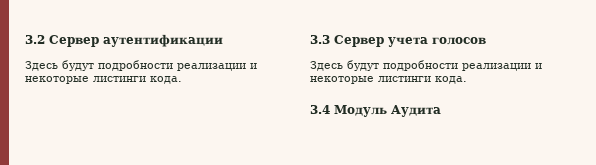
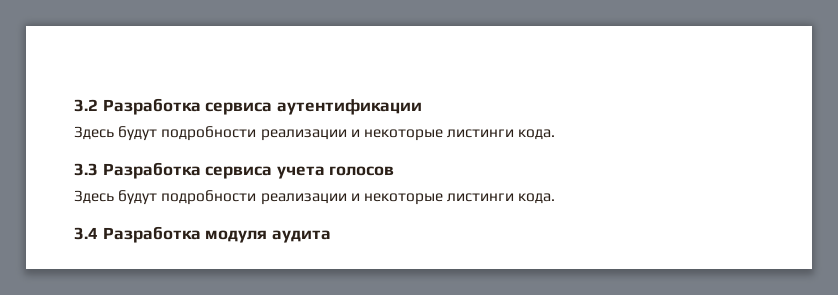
[49,35,99,47] Сервер -> [102,98,273,115] Разработка сервиса
[334,35,384,47] Сервер -> [102,162,273,179] Разработка сервиса
[334,105,441,117] Модуль Аудита -> [102,226,331,243] Разработка модуля аудита

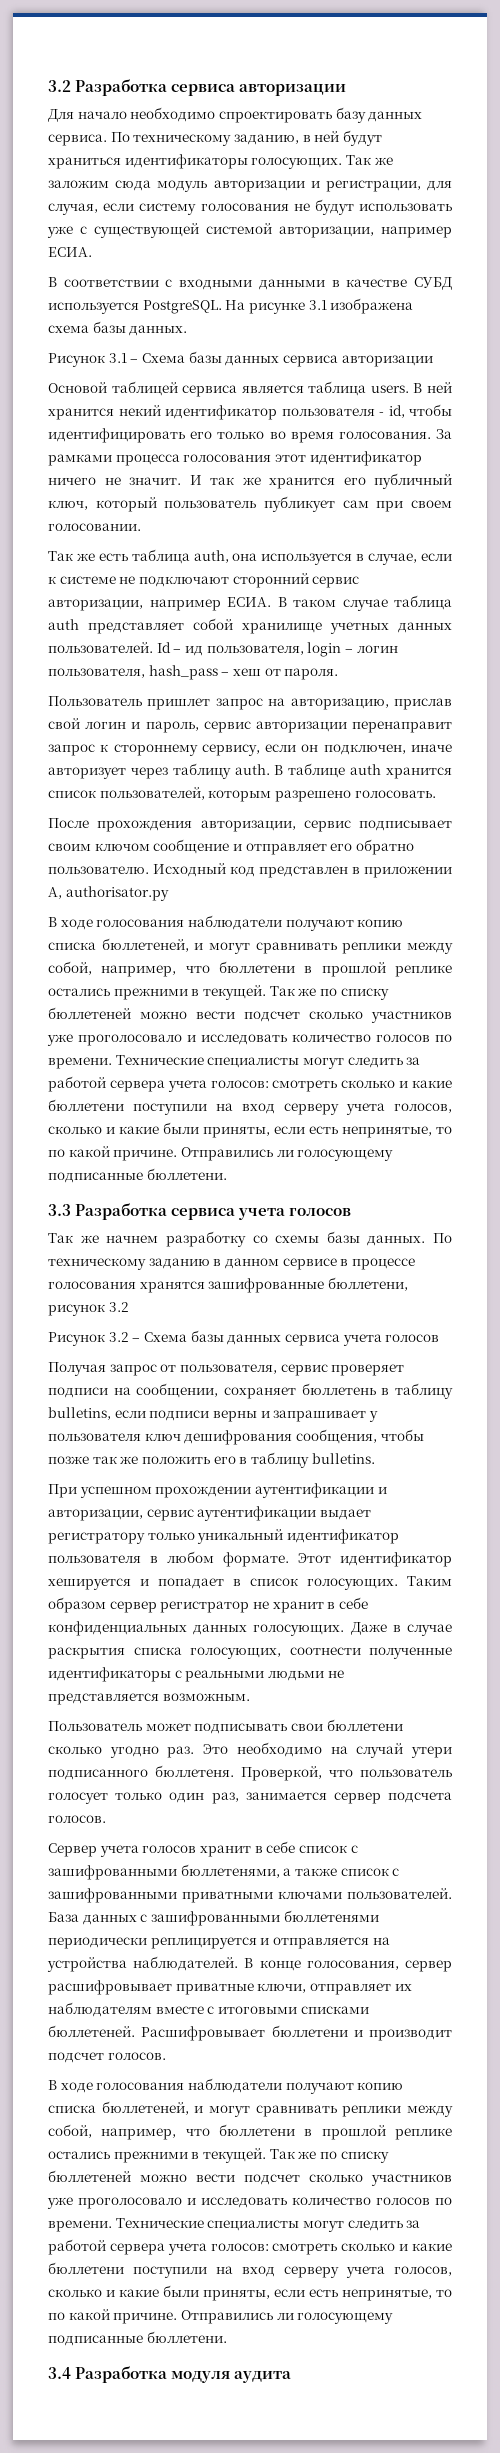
[276,99,422,115] [74,126,556,141] аутентификации // Здесь будут подробности реализации и некоторые листинги кода. -> [239,84,347,96] [48,107,423,123] [48,130,382,146] [48,154,393,169] [48,180,453,192] [48,199,452,215] [47,223,452,238] [48,247,92,257] [48,277,453,290] [48,298,414,314] [48,321,188,336] [48,351,433,367] [48,381,452,397] [48,404,452,420] [48,428,452,443] [48,451,422,466] [48,473,452,489] [48,496,453,512] [48,523,141,531] [48,549,453,565] [48,573,360,588] [48,595,452,611] [48,618,452,634] [48,642,398,657] [48,665,339,680] [48,696,452,710] [48,718,452,733] [48,744,452,756] [48,763,452,779] [48,787,436,802] [48,818,452,832] [48,839,414,855] [48,863,452,878] [48,886,169,901] [48,915,404,931] [48,938,453,954] [48,961,452,977] [48,985,389,1000] [48,1007,452,1023] [47,1034,452,1046] [48,1055,421,1069] [48,1076,452,1092] [48,1099,452,1115] [48,1122,452,1138] [48,1146,394,1161] [48,1168,227,1183] авторизации // Для начало необходимо спроектировать базу данных сервиса. По техническому заданию, в ней будут храниться идентификаторы голосующих. Так же заложим сюда модуль авторизации и регистрации, для случая, если систему голосования не будут использовать уже с существующей системой авторизации, например ЕСИА. // В соответствии с входными данными в качестве СУБД используется PostgreSQL. На рисунке 3.1 изображена схема базы данных. // Рисунок 3.1 – Схема базы данных сервиса авторизации // Основой таблицей сервиса является таблица users. В ней хранится некий идентификатор пользователя - id, чтобы идентифицировать его только во время голосования. За рамками процесса голосования этот идентификатор ничего не значит. И так же хранится его публичный ключ, который пользователь публикует сам при своем голосовании. // Так же есть таблица auth, она используется в случае, если к системе не подключают сторонний сервис авторизации, например ЕСИА. В таком случае таблица auth представляет собой хранилище учетных данных пользователей. Id – ид пользователя, login – логин пользователя, hash_pass – хеш от пароля. // Пользователь пришлет запрос на авторизацию, прислав свой логин и пароль, сервис авторизации перенаправит запрос к стороннему сервису, если он подключен, иначе авторизует через таблицу auth. В таблице auth хранится список пользователей, которым разрешено голосовать. // После прохождения авторизации, сервис подписывает своим ключом сообщение и отправляет его обратно пользователю. Исходный код представлен в приложении А, authorisator.py // В ходе голосования наблюдатели получают копию списка бюллетеней, и могут сравнивать реплики между собой, например, что бюллетени в прошлой реплике остались прежними в текущей. Так же по списку бюллетеней можно вести подсчет сколько участников уже проголосовало и исследовать количество голосов по времени. Технические специалисты могут следить за работой сервера учета голосов: смотреть сколько и какие бюллетени поступили на вход серверу учета голосов, сколько и какие были приняты, если есть непринятые, то по какой причине. Отправились ли голосующему подписанные бюллетени.
[74,190,556,205] Здесь будут подробности реализации и некоторые листинги кода. -> [48,1231,452,1247] [48,1258,415,1270] [48,1277,408,1293] [48,1302,129,1316] [48,1330,440,1346] [48,1362,405,1376] [48,1383,453,1399] [48,1407,378,1422] [48,1429,424,1445] [48,1452,375,1468] [48,1483,387,1498] [48,1506,371,1521] [48,1529,399,1544] [48,1551,452,1567] [48,1576,452,1590] [48,1597,368,1613] [48,1621,452,1636] [48,1647,452,1659] [48,1667,344,1682] [48,1693,250,1705] [48,1719,403,1734] [48,1742,453,1758] [48,1765,452,1781] [48,1792,452,1804] [48,1815,106,1823] [48,1841,358,1857] [48,1864,400,1880] [48,1888,452,1903] [48,1910,379,1926] [48,1937,390,1949] [47,1956,452,1972] [48,1980,412,1995] [48,2002,369,2017] [48,2025,452,2041] [48,2052,166,2063] [48,2078,404,2094] [48,2101,453,2117] [48,2124,452,2140] [48,2148,389,2163] [48,2170,452,2186] [47,2197,452,2209] [48,2218,421,2232] [48,2239,452,2255] [48,2262,452,2278] [48,2285,452,2301] [48,2309,394,2324] [48,2331,227,2346] Так же начнем разработку со схемы базы данных. По техническому заданию в данном сервисе в процессе голосования хранятся зашифрованные бюллетени, рисунок 3.2 // Рисунок 3.2 – Схема базы данных сервиса учета голосов // Получая запрос от пользователя, сервис проверяет подписи на сообщении, сохраняет бюллетень в таблицу bulletins, если подписи верны и запрашивает у пользователя ключ дешифрования сообщения, чтобы позже так же положить его в таблицу bulletins. // При успешном прохождении аутентификации и авторизации, сервис аутентификации выдает регистратору только уникальный идентификатор пользователя в любом формате. Этот идентификатор хешируется и попадает в список голосующих. Таким образом сервер регистратор не хранит в себе конфиденциальных данных голосующих. Даже в случае раскрытия списка голосующих, соотнести полученные идентификаторы с реальными людьми не представляется возможным. // Пользователь может подписывать свои бюллетени сколько угодно раз. Это необходимо на случай утери подписанного бюллетеня. Проверкой, что пользователь голосует только один раз, занимается сервер подсчета голосов. // Сервер учета голосов хранит в себе список с зашифрованными бюллетенями, а также список с зашифрованными приватными ключами пользователей. База данных с зашифрованными бюллетенями периодически реплицируется и отправляется на устройства наблюдателей. В конце голосования, сервер расшифровывает приватные ключи, отправляет их наблюдателям вместе с итоговыми списками бюллетеней. Расшифровывает бюллетени и производит подсчет голосов. // В ходе голосования наблюдатели получают копию списка бюллетеней, и могут сравнивать реплики между собой, например, что бюллетени в прошлой реплике остались прежними в текущей. Так же по списку бюллетеней можно вести подсчет сколько участников уже проголосовало и исследовать количество голосов по времени. Технические специалисты могут следить за работой сервера учета голосов: смотреть сколько и какие бюллетени поступили на вход серверу учета голосов, сколько и какие были приняты, если есть непринятые, то по какой причине. Отправились ли голосующему подписанные бюллетени.

